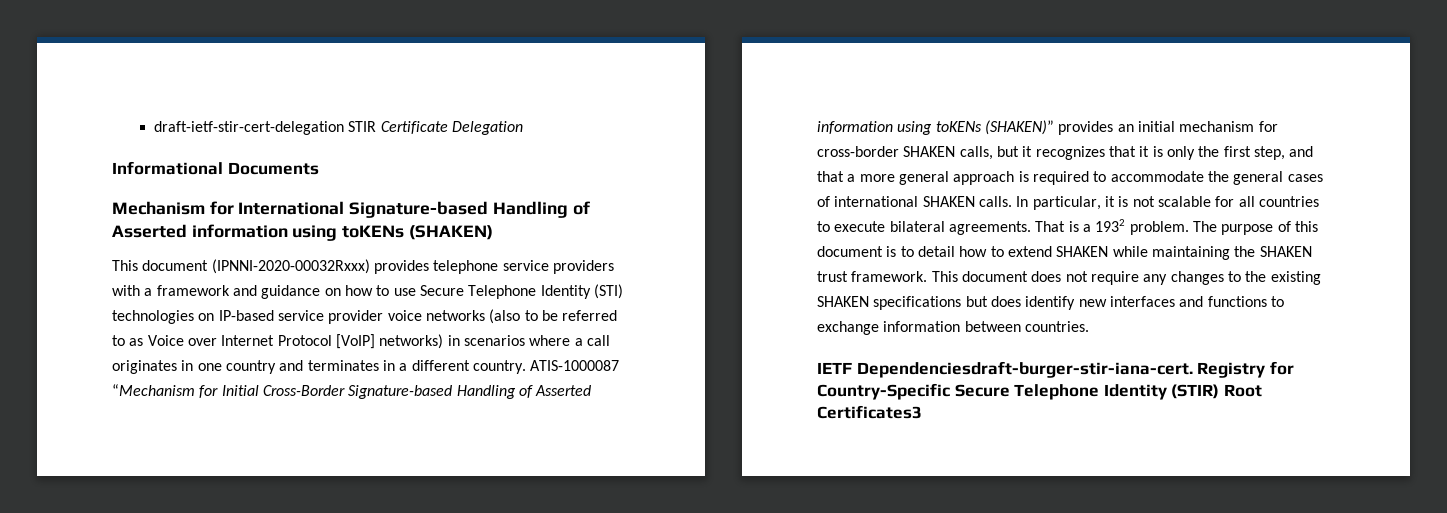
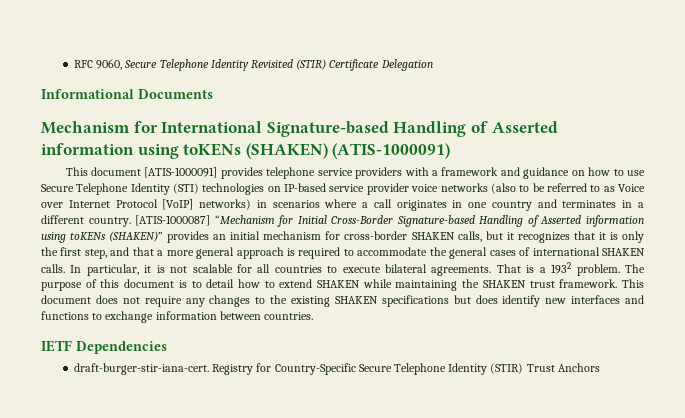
[154,121,377,135] draft-ietf-stir-cert-delegation STIR -> [73,59,327,71] RFC 9060, Secure Telephone Identity Revisited (STIR)
[112,259,370,274] // This document (IPNNI-2020-00032Rxxx) -> [332,143,451,159] [65,167,218,178] (ATIS-1000091) // This document [ATIS-1000091]
[530,360,620,371] ATIS-1000087 -> [135,215,211,226] [ATIS-1000087]
[856,361,1193,378] Dependenciesdraft-burger-stir-iana-cert. -> [76,341,167,354] [73,363,209,375] Dependencies // draft-burger-stir-iana-cert.
[1223,384,1262,397] [817,405,922,419] Root Certificates3 -> [526,363,600,372] Trust Anchors

